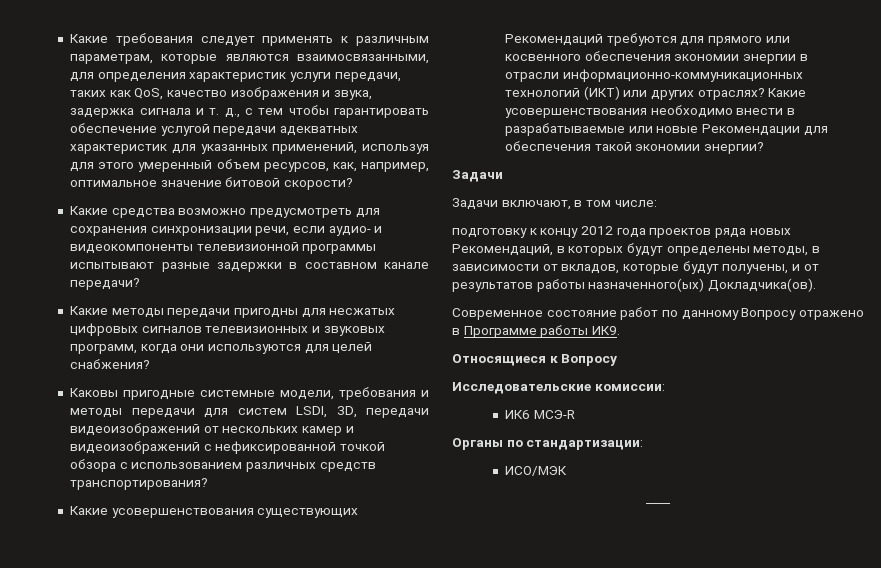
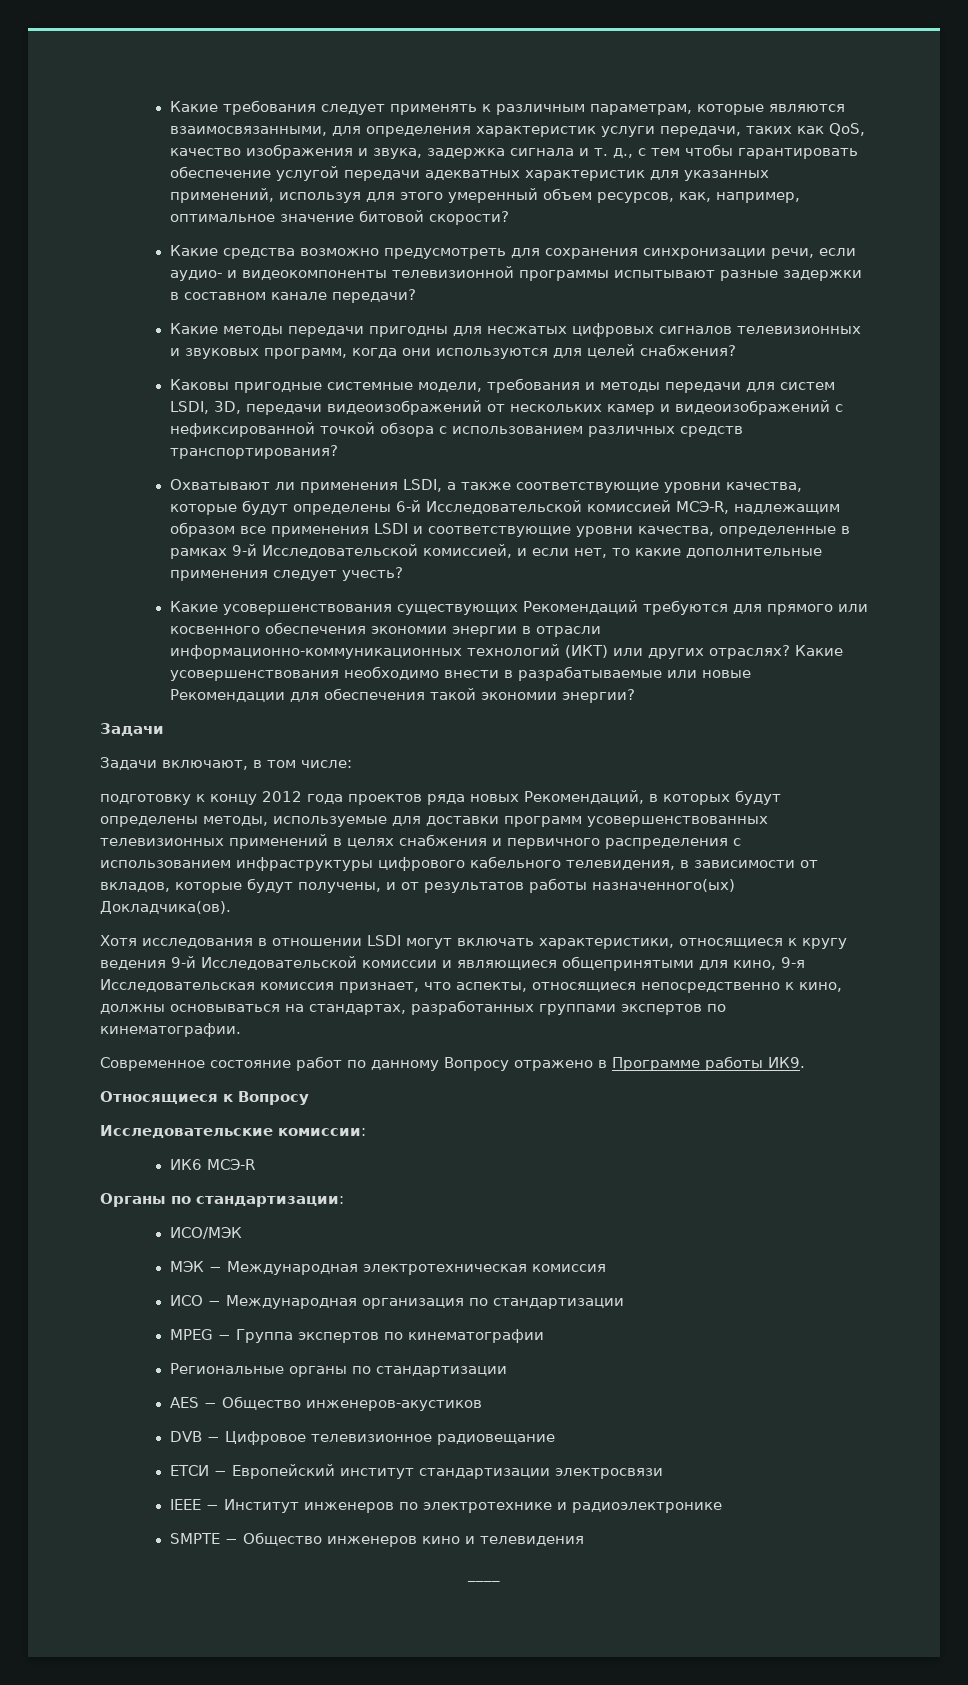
(209, 484) none -> [169,479,802,493] [169,500,840,515] [169,522,850,537] [169,544,822,559] [169,567,403,581] // Охватывают ли применения LSDI, а также соответствующие уровни качества, которые будут определены 6-й Исследовательской комиссией МСЭ-R, надлежащим образом все применения LSDI и соответствующие уровни качества, определенные в рамках 9-й Исследовательской комиссией, и если нет, то какие дополнительные применения следует учесть?
(809, 251) none -> [273,816,768,827] [100,834,741,849] [100,856,675,871] используемые для доставки программ усовершенствованных телевизионных применений в целях снабжения и первичного распределения с использованием инфраструктуры цифрового кабельного телевидения,
(816, 285) none -> [100,935,847,949] [100,956,805,971] [100,979,842,993] [100,1000,726,1015] [100,1023,241,1037] // Хотя исследования в отношении LSDI могут включать характеристики, относящиеся к кругу ведения 9-й Исследовательской комиссии и являющиеся общепринятыми для кино, 9-я Исследовательская комиссия признает, что аспекты, относящиеся непосредственно к кино, должны основываться на стандартах, разработанных группами экспертов по кинематографии.
(568, 471) none -> [169,1261,606,1275] [169,1295,624,1309] [169,1329,544,1343] [169,1363,507,1377] [169,1396,482,1411] [169,1431,555,1445] [169,1464,663,1479] [169,1499,722,1513] [169,1532,584,1547] // МЭК − Международная электротехническая комиссия // ИСО − Международная организация по стандартизации // MPEG − Группа экспертов по кинематографии // Региональные органы по стандартизации // AES − Общество инженеров-акустиков // DVB − Цифровое телевизионное радиовещание // ЕТСИ − Европейский институт стандартизации электросвязи // IEEE − Институт инженеров по электротехнике и радиоэлектронике // SMPTE − Общество инженеров кино и телевидения

